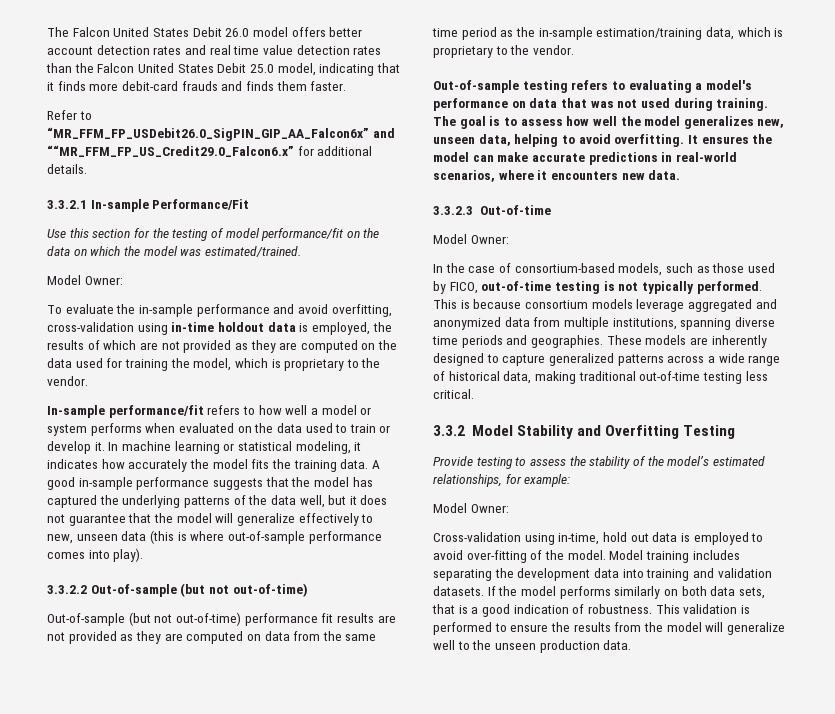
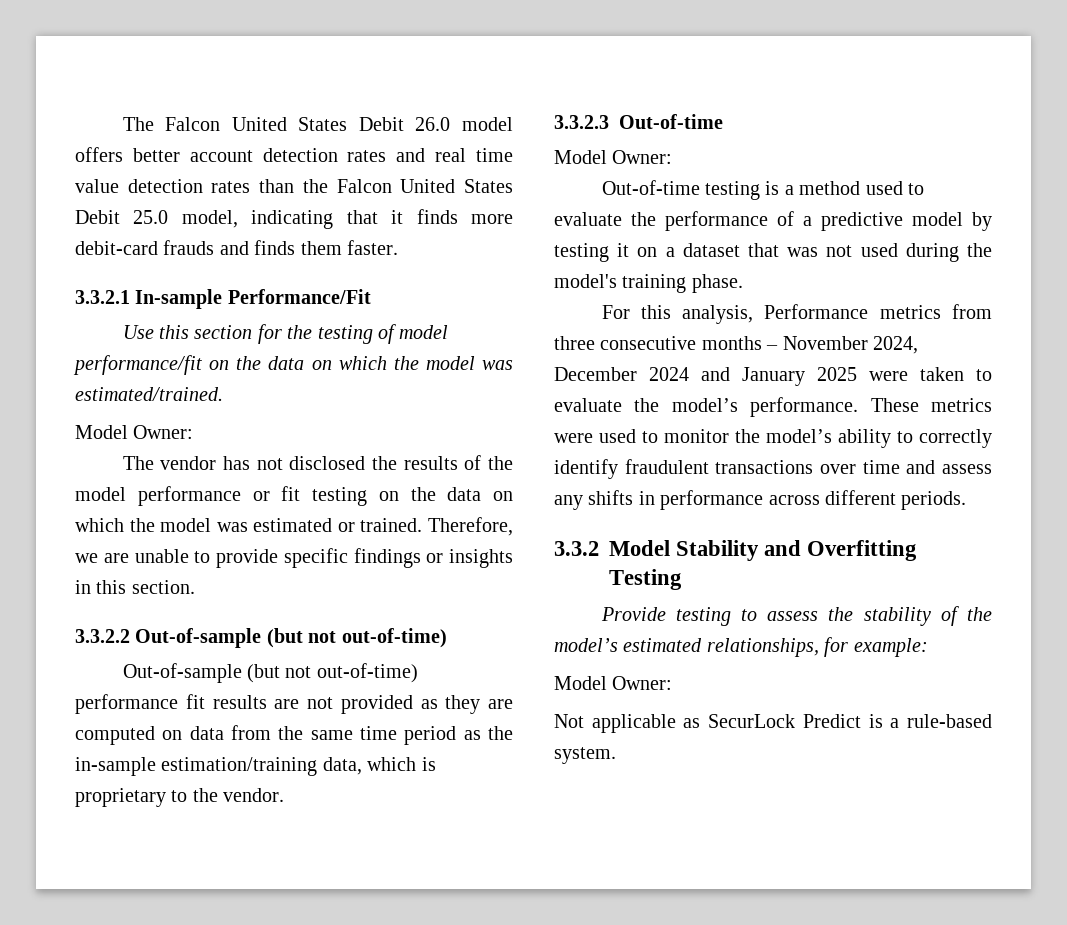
[47,110,92,120] [47,127,395,141] [47,145,373,157] [47,164,87,174] // Refer to “MR_FFM_FP_USDebit26.0_SigPIN_GIP_AA_Falcon6x” and ““MR_FFM_FP_US_Credit29.0_Falcon6.x” for additional details. -> (398, 247) none
[47,304,392,317] [47,322,392,335] [47,340,398,353] [47,358,381,371] [47,376,88,386] [47,405,372,418] [47,423,391,436] [47,441,362,454] [47,459,380,472] [47,477,373,490] [47,495,388,508] [47,513,374,526] [47,530,382,544] [47,548,144,562] To evaluate the in-sample performance and avoid overfitting, cross-validation using in-time holdout data is employed, the results of which are not provided as they are computed on the data used for training the model, which is proprietary to the vendor. // In-sample performance/fit refers to how well a model or system performs when evaluated on the data used to train or develop it. In machine learning or statistical modeling, it indicates how accurately the model fits the training data. A good in-sample performance suggests that the model has captured the underlying patterns of the data well, but it does not guarantee that the model will generalize effectively to new, unseen data (this is where out-of-sample performance comes into play). -> [122,455,514,470] [75,486,513,506] [75,517,513,536] [75,548,513,568] [75,580,195,594] The vendor has not disclosed the results of the model performance or fit testing on the data on which the model was estimated or trained. Therefore, we are unable to provide specific findings or insights in this section.
[433,80,752,93] [433,98,769,111] [433,116,785,129] [433,134,773,147] [433,152,737,165] [433,170,681,182] [433,205,551,215] [433,234,509,244] [433,263,775,276] [433,281,762,294] [433,299,777,312] [433,317,775,330] [432,335,767,348] [433,353,781,366] [433,371,768,384] [433,389,474,399] Out-of-sample testing refers to evaluating a model's performance on data that was not used during training. The goal is to assess how well the model generalizes new, unseen data, helping to avoid overfitting. It ensures the model can make accurate predictions in real-world scenarios, where it encounters new data. // 3.3.2.3 Out-of-time // Model Owner: // In the case of consortium-based models, such as those used by FICO, out-of-time testing is not typically performed. This is because consortium models leverage aggregated and anonymized data from multiple institutions, spanning diverse time periods and geographies. These models are inherently designed to capture generalized patterns across a wide range of historical data, making traditional out-of-time testing less critical. -> [554,114,723,129] [554,150,673,164] [601,180,924,200] [554,211,992,231] [554,243,992,262] [554,274,743,293] [601,304,992,324] [554,336,918,354] [554,367,992,386] [554,397,992,417] [554,429,992,448] [554,459,993,479] [554,490,967,510] 3.3.2.3 Out-of-time // Model Owner: // Out-of-time testing is a method used to evaluate the performance of a predictive model by testing it on a dataset that was not used during the model's training phase. // For this analysis, Performance metrics from three consecutive months – November 2024, December 2024 and January 2025 were taken to evaluate the model’s performance. These metrics were used to monitor the model’s ability to correctly identify fraudulent transactions over time and assess any shifts in performance across different periods.
[433,532,764,545] [433,550,740,563] [433,568,772,581] [433,586,765,599] [432,604,750,617] [433,622,785,635] [433,640,632,653] Cross-validation using in-time, hold out data is employed to avoid over-fitting of the model. Model training includes separating the development data into training and validation datasets. If the model performs similarly on both data sets, that is a good indication of robustness. This validation is performed to ensure the results from the model will generalize well to the unseen production data. -> [554,714,992,733] [554,747,616,764] Not applicable as SecurLock Predict is a rule-based system.

